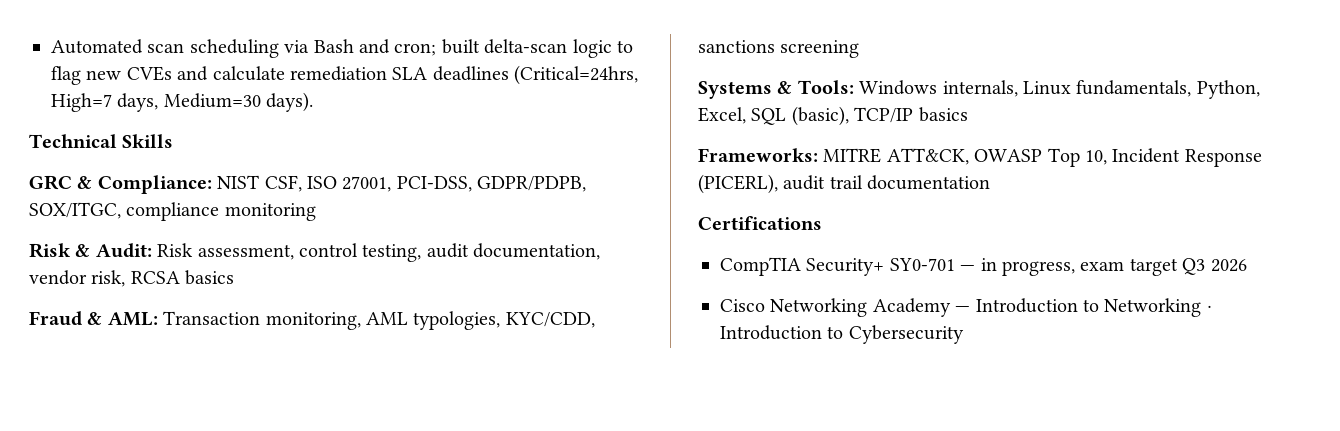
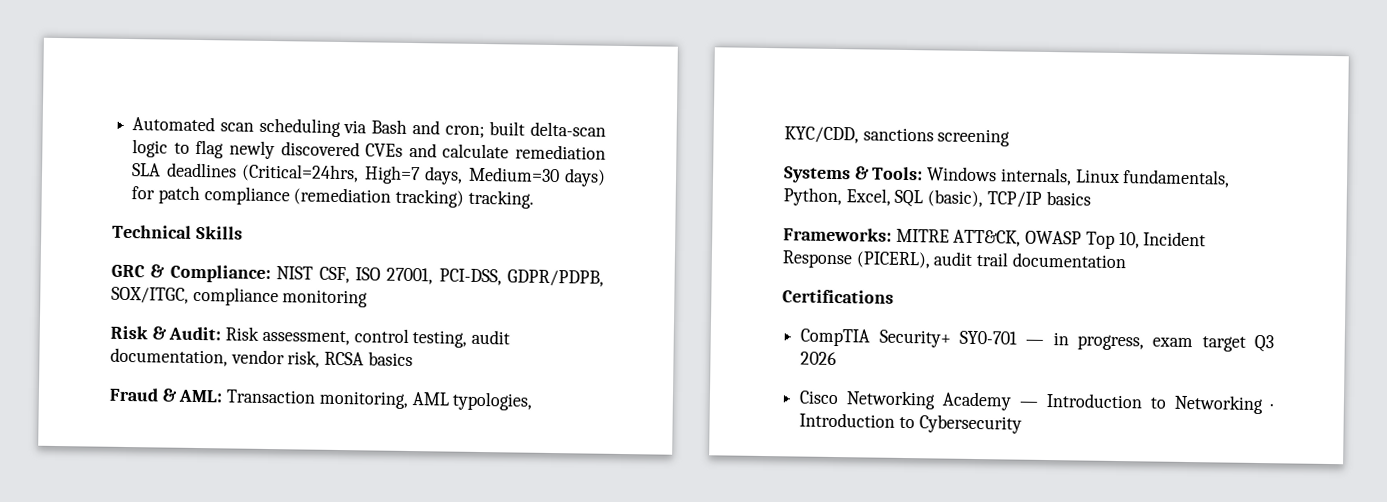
[86,70,122,80] new -> [229,140,360,160] newly discovered
[266,92,314,112] days). -> [564,168,606,187] [131,185,534,209] days) for patch compliance (remediation tracking) tracking.

